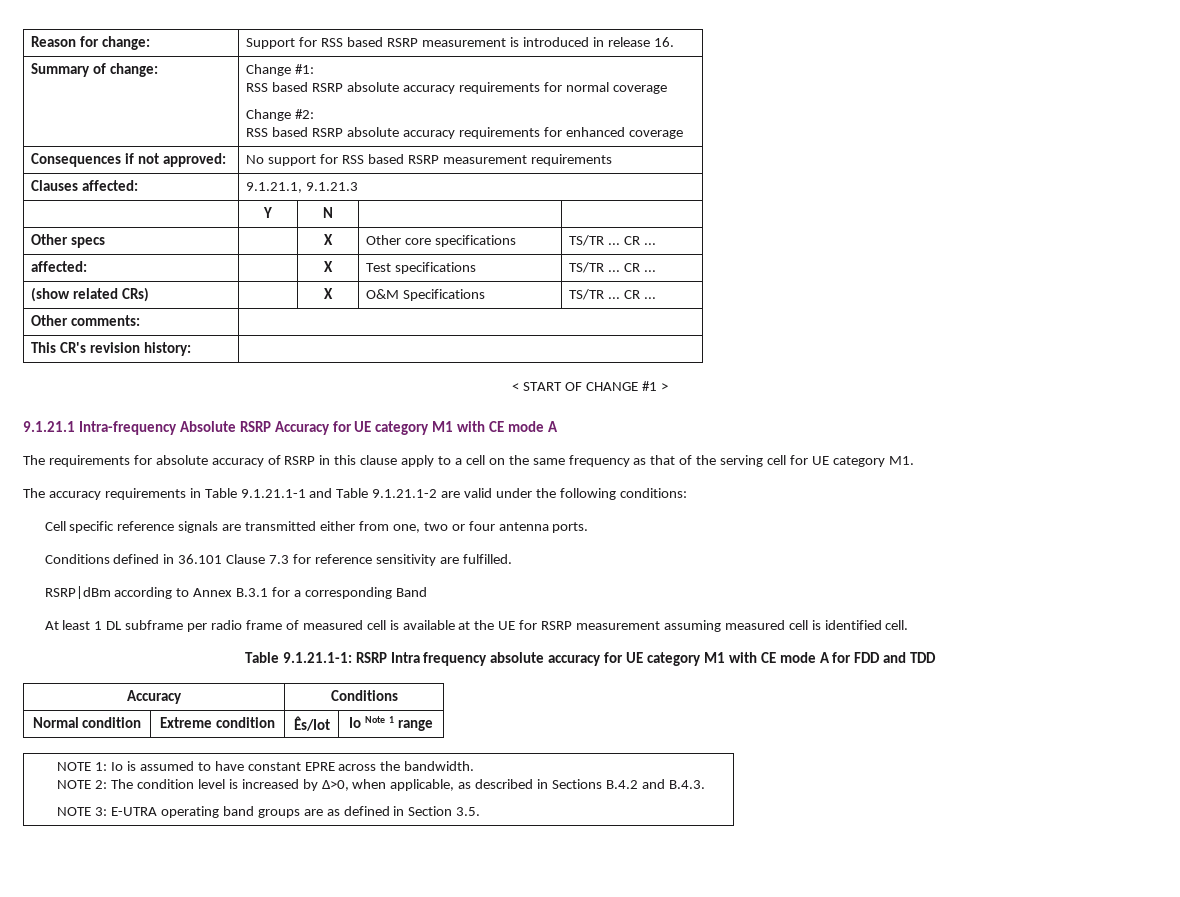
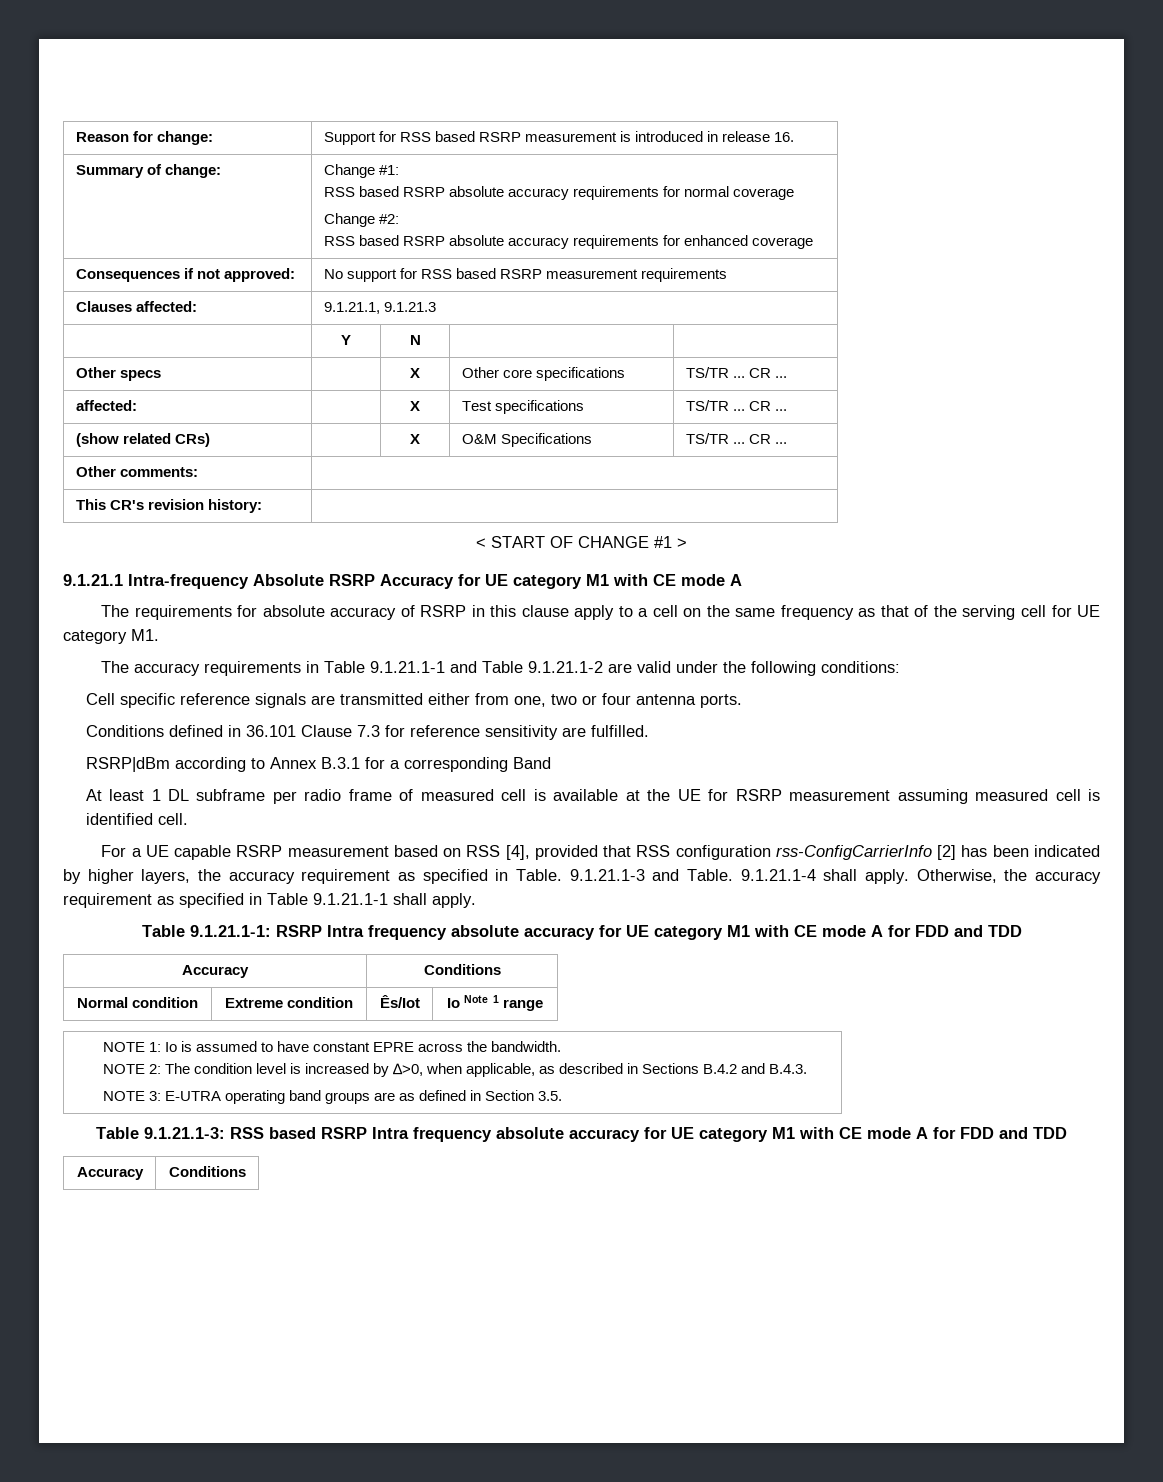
(909, 625) none -> [101,845,1100,860] [63,869,1101,884] [63,893,476,908] // For a UE capable RSRP measurement based on RSS [4], provided that RSS configuration rss-ConfigCarrierInfo [2] has been indicated by higher layers, the accuracy requirement as specified in Table. 9.1.21.1-3 and Table. 9.1.21.1-4 shall apply. Otherwise, the accuracy requirement as specified in Table 9.1.21.1-1 shall apply.
(481, 811) none -> [96,1127,1067,1142] [76,1167,144,1180] [168,1166,246,1177] // Table 9.1.21.1-3: RSS based RSRP Intra frequency absolute accuracy for UE category M1 with CE mode A for FDD and TDD // Accuracy | Conditions

